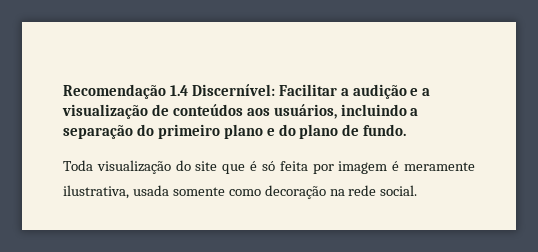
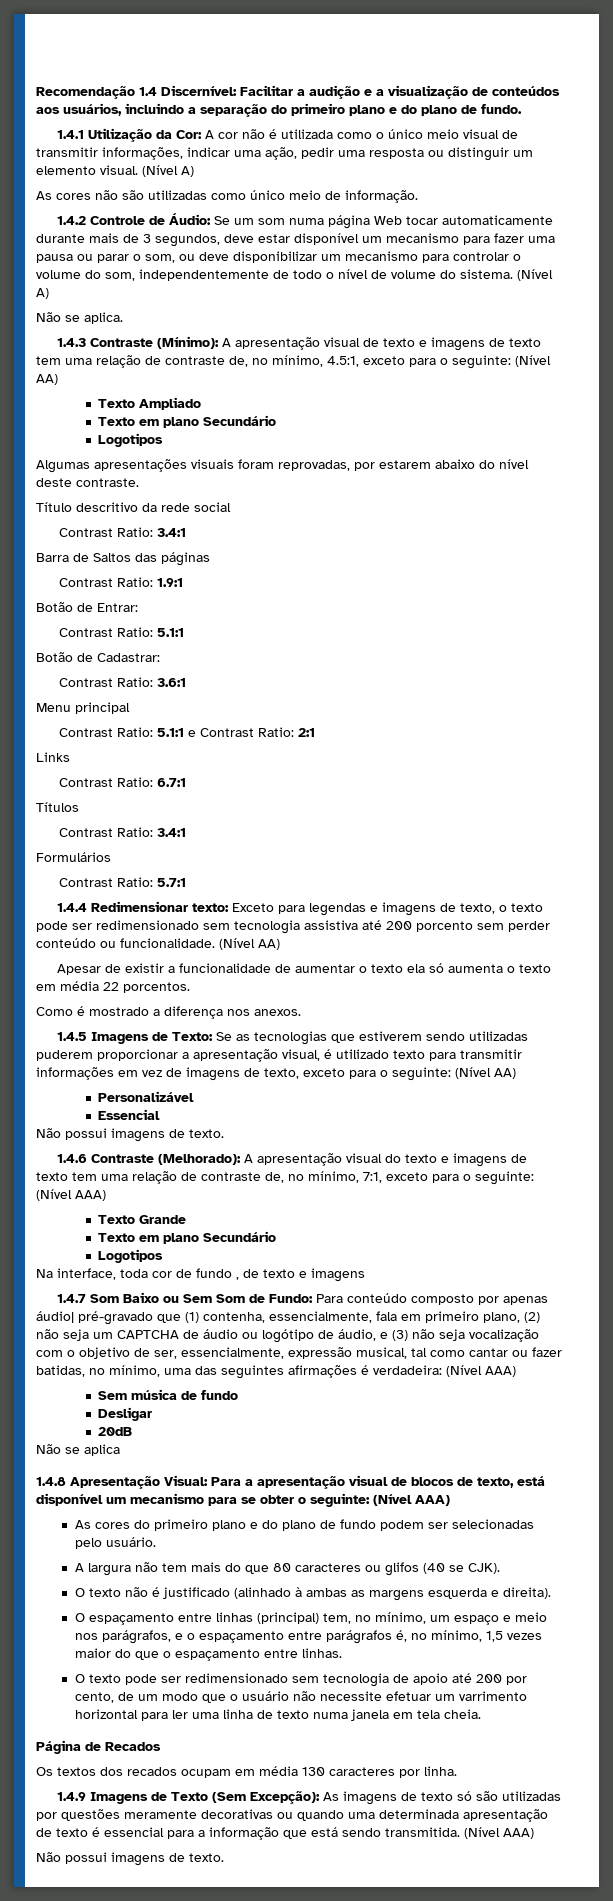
[63,160,475,174] [63,185,418,199] Toda visualização do site que é só feita por imagem é meramente ilustrativa, usada somente como decoração na rede social. -> [57,128,519,142] [36,147,533,161] [36,165,194,177] [36,190,418,203] [57,213,554,229] [36,233,555,247] [36,251,521,263] [36,269,553,281] [36,288,49,299] [36,312,123,324] [57,336,542,351] [36,355,551,369] [36,374,58,385] [98,397,202,410] [98,415,277,428] [98,433,164,447] [36,459,529,473] [36,478,139,487] [36,502,231,512] [59,527,187,537] [36,552,210,566] [59,577,184,587] [36,602,138,612] [59,627,185,637] [36,652,160,662] [59,677,187,687] [36,702,130,714] [59,727,316,737] [36,752,70,762] [59,777,187,787] [36,802,79,812] [59,827,187,837] [36,852,111,862] [59,877,187,887] [57,901,544,916] [36,920,550,934] [36,938,280,950] [57,963,552,975] [36,981,190,993] [36,1006,301,1019] [57,1031,529,1045] [36,1049,522,1062] [36,1067,516,1081] [98,1091,195,1102] [98,1109,161,1120] [36,1128,224,1142] [57,1153,528,1167] [36,1171,534,1185] [36,1189,106,1201] [98,1215,187,1224] [98,1231,277,1244] [98,1249,164,1263] [36,1268,365,1282] [57,1292,549,1305] [36,1311,540,1325] [36,1329,539,1343] [36,1347,562,1359] [36,1365,516,1379] [98,1389,239,1400] [98,1407,153,1421] [98,1427,133,1436] [36,1444,120,1456] [36,1475,545,1489] [36,1493,450,1507] [74,1519,534,1531] [74,1537,156,1549] [74,1562,500,1576] [74,1587,551,1601] [74,1612,547,1625] [74,1630,542,1644] [74,1648,342,1661] [74,1673,527,1687] [74,1691,527,1703] [74,1709,481,1721] [36,1740,161,1754] [36,1766,457,1778] [57,1791,562,1805] [36,1809,548,1822] [36,1827,534,1840] [36,1852,224,1866] 1.4.1 Utilização da Cor: A cor não é utilizada como o único meio visual de transmitir informações, indicar uma ação, pedir uma resposta ou distinguir um elemento visual. (Nível A) // As cores não são utilizadas como único meio de informação. // 1.4.2 Controle de Áudio: Se um som numa página Web tocar automaticamente durante mais de 3 segundos, deve estar disponível um mecanismo para fazer uma pausa ou parar o som, ou deve disponibilizar um mecanismo para controlar o volume do som, independentemente de todo o nível de volume do sistema. (Nível A) // Não se aplica. // 1.4.3 Contraste (Mínimo): A apresentação visual de texto e imagens de texto tem uma relação de contraste de, no mínimo, 4.5:1, exceto para o seguinte: (Nível AA) // Texto Ampliado // Texto em plano Secundário // Logotipos // Algumas apresentações visuais foram reprovadas, por estarem abaixo do nível deste contraste. // Título descritivo da rede social // Contrast Ratio: 3.4:1 // Barra de Saltos das páginas // Contrast Ratio: 1.9:1 // Botão de Entrar: // Contrast Ratio: 5.1:1 // Botão de Cadastrar: // Contrast Ratio: 3.6:1 // Menu principal // Contrast Ratio: 5.1:1 e Contrast Ratio: 2:1 // Links // Contrast Ratio: 6.7:1 // Títulos // Contrast Ratio: 3.4:1 // Formulários // Contrast Ratio: 5.7:1 // 1.4.4 Redimensionar texto: Exceto para legendas e imagens de texto, o texto pode ser redimensionado sem tecnologia assistiva até 200 porcento sem perder conteúdo ou funcionalidade. (Nível AA) // Apesar de existir a funcionalidade de aumentar o texto ela só aumenta o texto em média 22 porcentos. // Como é mostrado a diferença nos anexos. // 1.4.5 Imagens de Texto: Se as tecnologias que estiverem sendo utilizadas puderem proporcionar a apresentação visual, é utilizado texto para transmitir informações em vez de imagens de texto, exceto para o seguinte: (Nível AA) // Personalizável // Essencial // Não possui imagens de texto. // 1.4.6 Contraste (Melhorado): A apresentação visual do texto e imagens de texto tem uma relação de contraste de, no mínimo, 7:1, exceto para o seguinte: (Nível AAA) // Texto Grande // Texto em plano Secundário // Logotipos // Na interface, toda cor de fundo , de texto e imagens // 1.4.7 Som Baixo ou Sem Som de Fundo: Para conteúdo composto por apenas áudio| pré-gravado que (1) contenha, essencialmente, fala em primeiro plano, (2) não seja um CAPTCHA de áudio ou logótipo de áudio, e (3) não seja vocalização com o objetivo de ser, essencialmente, expressão musical, tal como cantar ou fazer batidas, no mínimo, uma das seguintes afirmações é verdadeira: (Nível AAA) // Sem música de fundo // Desligar // 20dB // Não se aplica // 1.4.8 Apresentação Visual: Para a apresentação visual de blocos de texto, está disponível um mecanismo para se obter o seguinte: (Nível AAA) // As cores do primeiro plano e do plano de fundo podem ser selecionadas pelo usuário. // A largura não tem mais do que 80 caracteres ou glifos (40 se CJK). // O texto não é justificado (alinhado à ambas as margens esquerda e direita). // O espaçamento entre linhas (principal) tem, no mínimo, um espaço e meio nos parágrafos, e o espaçamento entre parágrafos é, no mínimo, 1,5 vezes maior do que o espaçamento entre linhas. // O texto pode ser redimensionado sem tecnologia de apoio até 200 por cento, de um modo que o usuário não necessite efetuar um varrimento horizontal para ler uma linha de texto numa janela em tela cheia. // Página de Recados // Os textos dos recados ocupam em média 130 caracteres por linha. // 1.4.9 Imagens de Texto (Sem Excepção): As imagens de texto só são utilizadas por questões meramente decorativas ou quando uma determinada apresentação de texto é essencial para a informação que está sendo transmitida. (Nível AAA) // Não possui imagens de texto.

